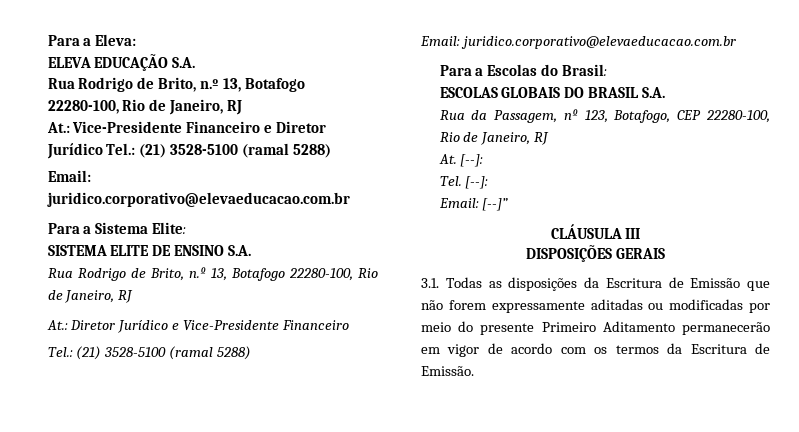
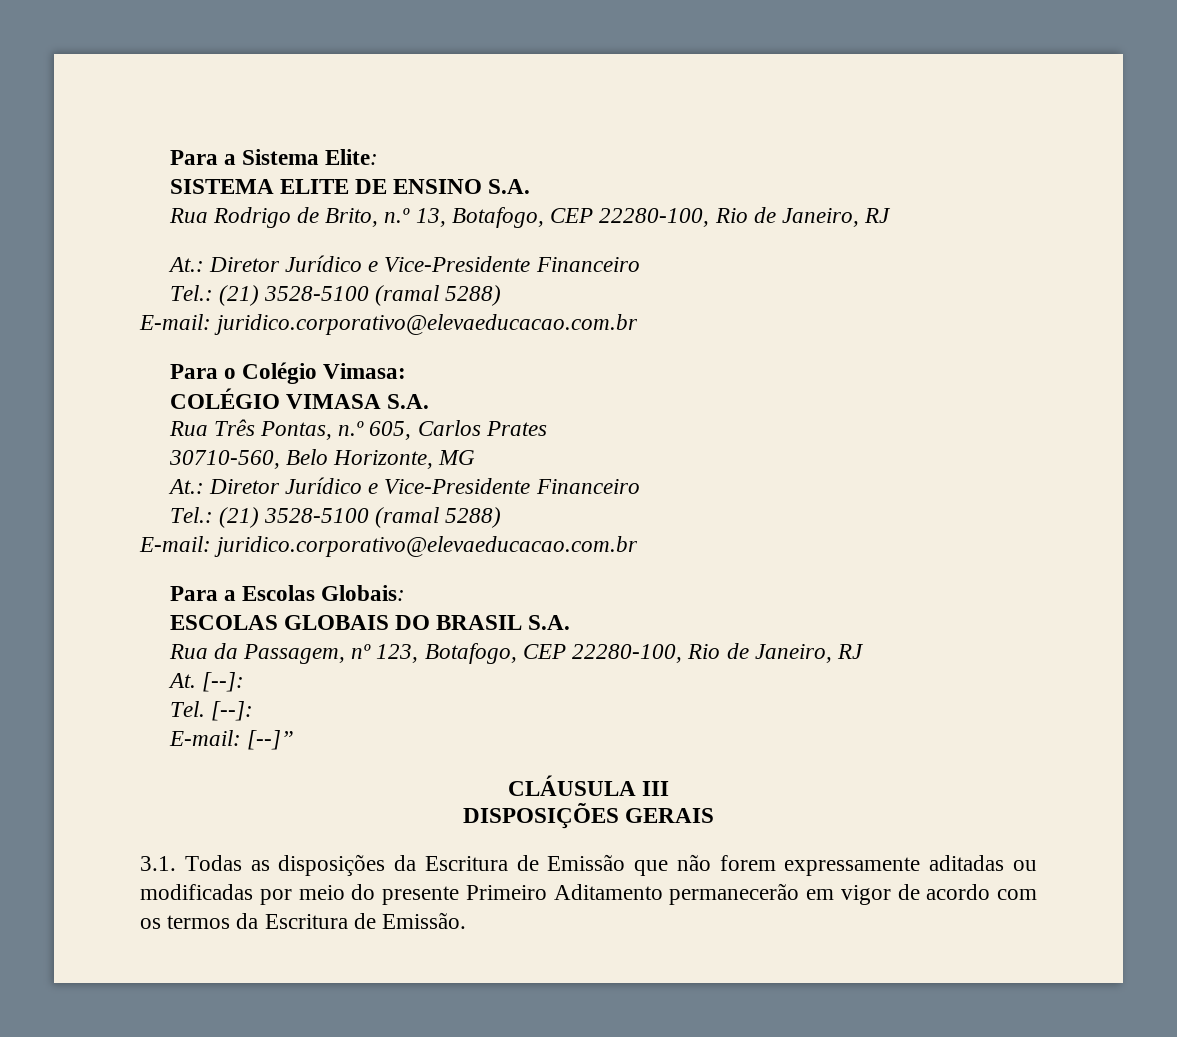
[47,34,137,46] [47,54,196,71] [47,77,306,92] [47,99,243,115] [46,121,327,133] [46,143,332,159] [47,170,91,182] [46,192,350,207] [47,223,92,234] Para a Eleva: // ELEVA EDUCAÇÃO S.A. // Rua Rodrigo de Brito, n.º 13, Botafogo 22280-100, Rio de Janeiro, RJ // At.: Vice-Presidente Financeiro e Diretor Jurídico Tel.: (21) 3528-5100 (ramal 5288) // Email: juridico.corporativo@elevaeducacao.com.br // Para a -> [169,150,236,165] Para a
[230,268,285,281] Botafogo -> [451,207,594,228] Botafogo, CEP
[420,36,460,46] Email: -> [139,314,639,335] [169,362,407,384] [169,388,430,409] [168,419,547,440] [168,449,476,469] [167,477,640,494] [169,507,502,528] [139,536,211,552] E-mail: juridico.corporativo@elevaeducacao.com.br // Para o Colégio Vimasa: // COLÉGIO VIMASA S.A. // Rua Três Pontas, n.º 605, Carlos Prates // 30710-560, Belo Horizonte, MG // At.: Diretor Jurídico e Vice-Presidente Financeiro // Tel.: (21) 3528-5100 (ramal 5288) // E-mail:
[541,64,608,76] do Brasil: -> [321,585,406,601] Globais:
[438,198,479,208] Email: -> [168,730,241,746] E-mail:

